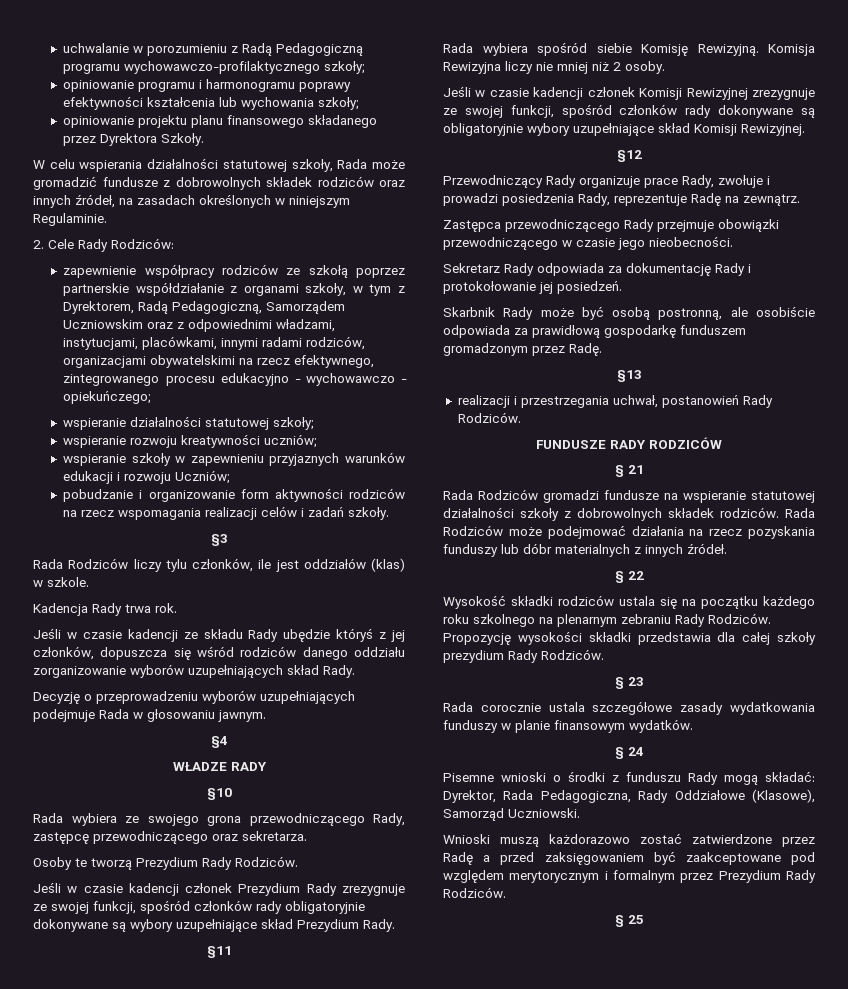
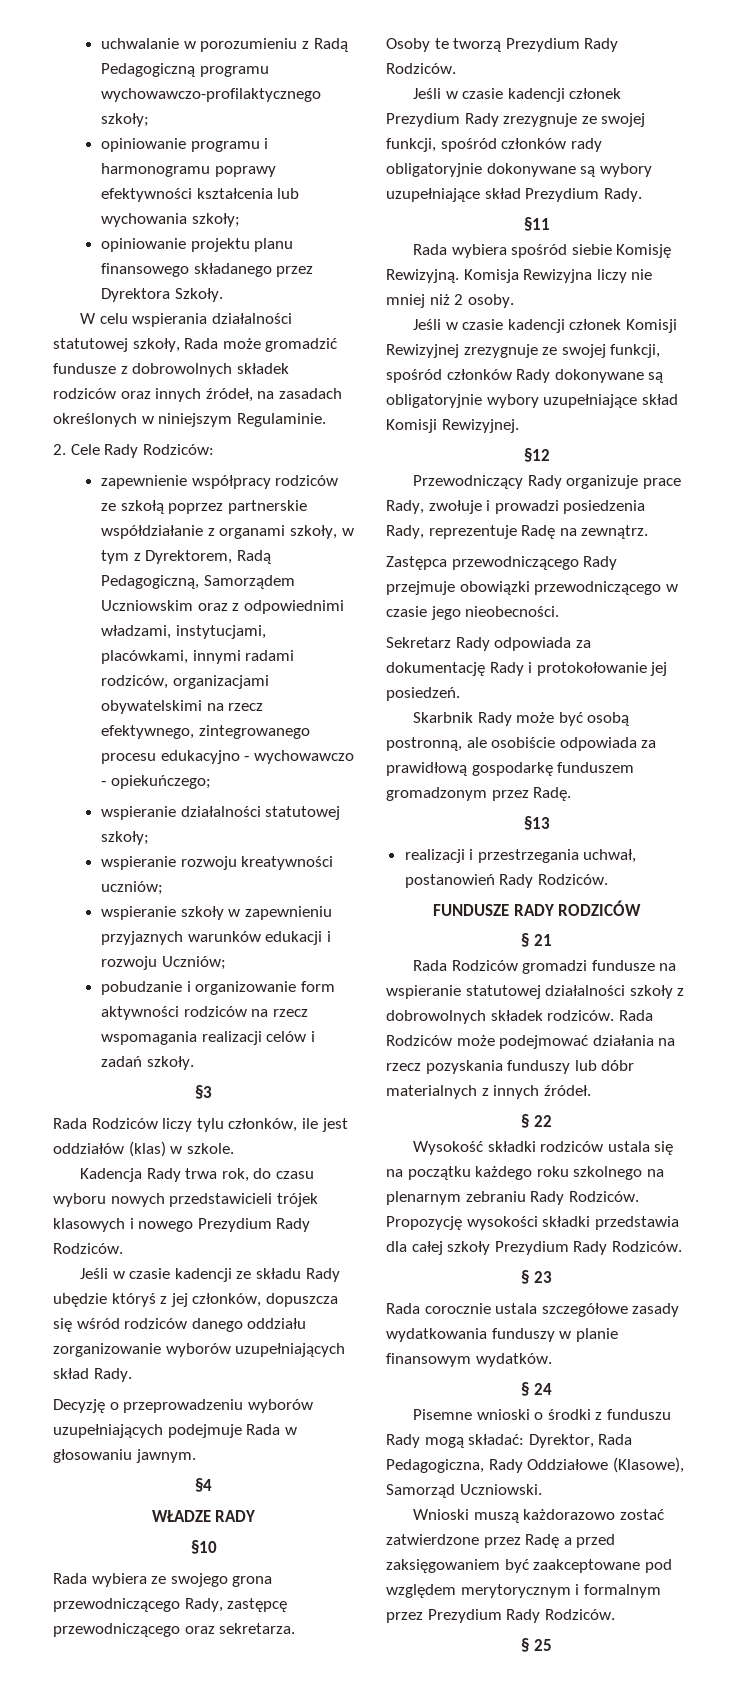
[155,603,177,613] rok. -> [221,1168,315,1182] [53,1193,318,1207] [53,1218,311,1232] [53,1243,123,1254] rok, do czasu wyboru nowych przedstawicieli trójek klasowych i nowego Prezydium Rady Rodziców.
[685,105,712,118] rady -> [516,369,551,383] Rady
[443,650,504,663] prezydium -> [494,1241,569,1255] Prezydium

